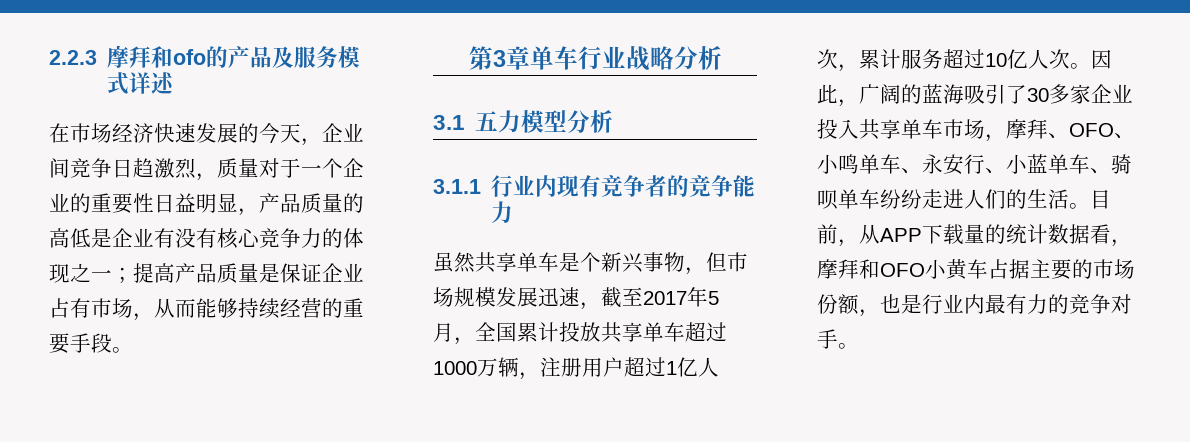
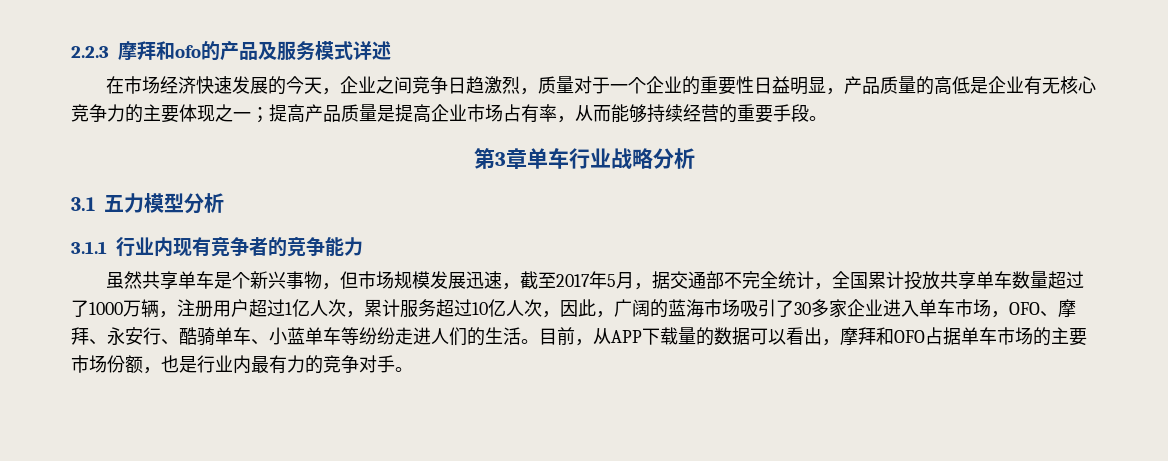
(364, 132) none -> [375,76,394,94] 之
[175,228,217,248] 没有 -> [1041,77,1060,94] 无
(343, 238) none -> [143,104,179,123] 主要
[280,263,364,283] [49,298,133,318] 保证企业占有市场 -> [395,104,557,123] 提高企业市场占有率
(475, 341) none -> [651,271,832,290] 据交通部不完全统计，
[685,322,727,342] 超过 -> [1011,271,1084,289] [71,300,89,317] 数量超过了
[1070,63,1091,69] 。 -> [542,311,560,318] ，
(964, 94) none -> [704,299,740,317] 市场
[817,119,901,140] 投入共享 -> [883,299,919,317] 进入
[1006,119,1135,139] [817,154,1132,175] [817,189,880,210] 摩拜、OFO、小鸣单车、永安行、小蓝单车、骑呗单车 -> [1009,299,1076,318] [71,327,359,346] OFO、摩拜、永安行、酷骑单车、小蓝单车等
[1006,224,1132,247] [817,259,1093,280] 统计数据看，摩拜和OFO小黄车占据主要的 -> [714,327,1087,346] 数据可以看出，摩拜和OFO占据单车市场的主要

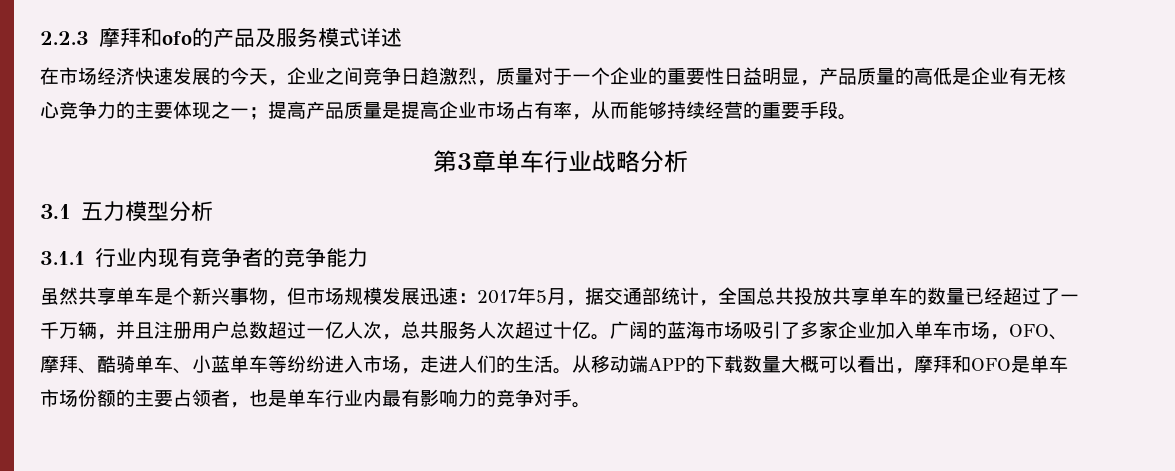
[501,271,556,290] ，截至 -> [458,293,477,303] ：
[723,271,778,289] 不完全 -> (661, 296) none
[867,271,904,289] 累计 -> [756,287,794,305] 总共
[1011,271,1084,289] [71,299,614,318] 数量超过了1000万辆，注册用户超过1亿人次，累计服务超过10亿人次，因此， -> [908,287,1079,305] [40,321,610,340] 的数量已经超过了一千万辆，并且注册用户总数超过一亿人次，总共服务人次超过十亿。
[794,302,811,315] 30 -> (800, 330) none
[883,299,901,317] 进 -> [876,321,895,339] 加
[107,327,179,345] 永安行、 -> (97, 371) none
(395, 336) none -> [325,355,420,374] 进入市场，
[539,327,750,346] 目前，从APP下载量的数据 -> [572,355,819,373] 从移动端APP的下载数量大概
[925,327,1087,346] [71,355,197,374] 占据单车市场的主要市场份额，也是 -> [1011,355,1068,373] [40,389,325,408] 是单车市场份额的主要占领者，也是单车
(287, 364) none -> [420,389,458,407] 影响

